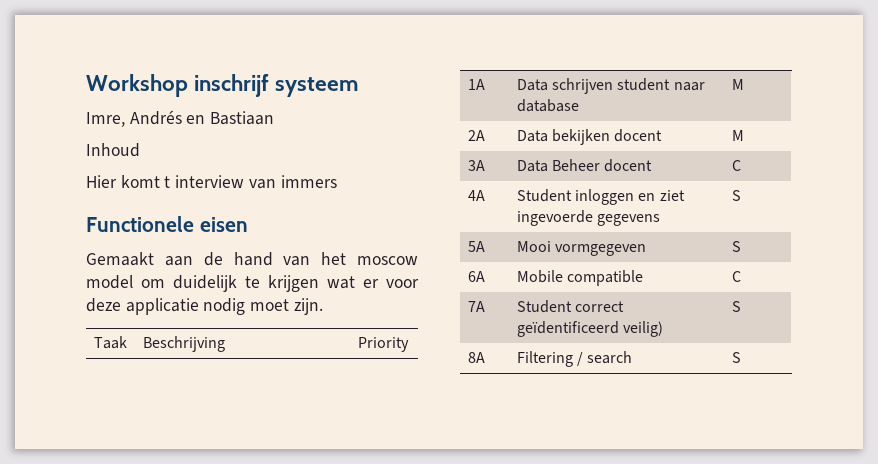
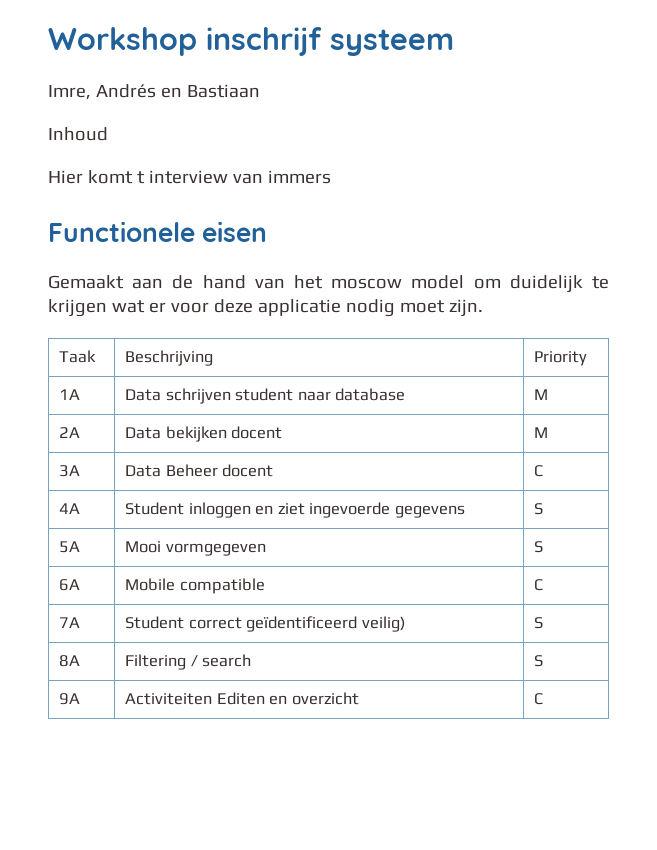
(741, 357) none -> [59,693,81,705] [125,692,359,705] [534,693,544,705] // 9A | Activiteiten Editen en overzicht | C

